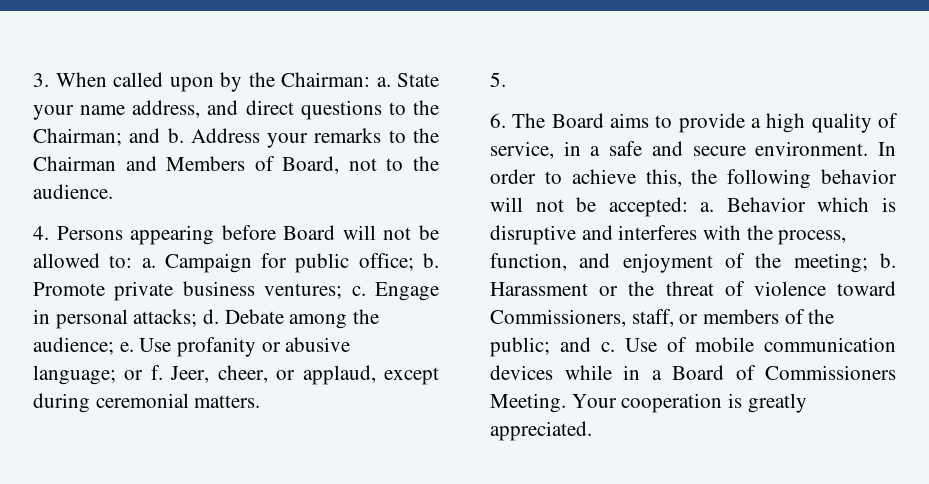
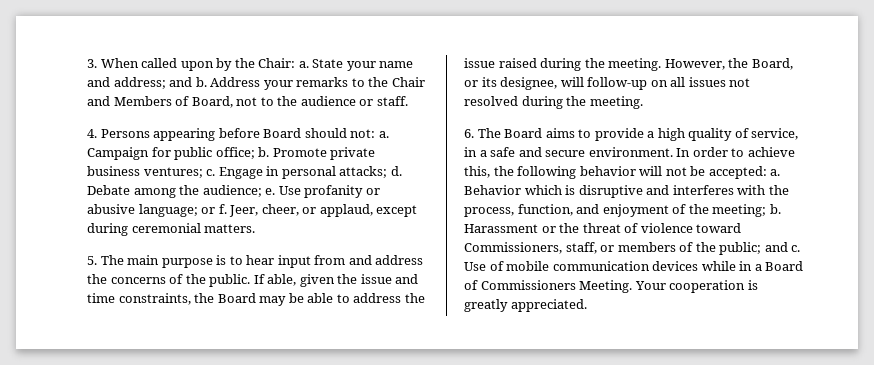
[281,72,370,87] Chairman: -> [258,58,296,68] Chair:
[132,100,440,120] [33,128,122,146] address, and direct questions to the Chairman; -> [87,77,166,89] and address;
[33,156,116,171] Chairman -> [391,77,425,87] Chair
[33,184,113,199] audience. -> [300,96,408,106] audience or staff.
[342,225,439,240] [33,253,133,268] will not be allowed to: -> [304,128,376,138] should not:
(506, 79) none -> [100,255,424,268] [87,274,419,287] [87,293,425,306] [464,58,793,71] [464,77,751,90] [464,96,643,109] The main purpose is to hear input from and address the concerns of the public. If able, given the issue and time constraints, the Board may be able to address the issue raised during the meeting. However, the Board, or its designee, will follow-up on all issues not resolved during the meeting.

